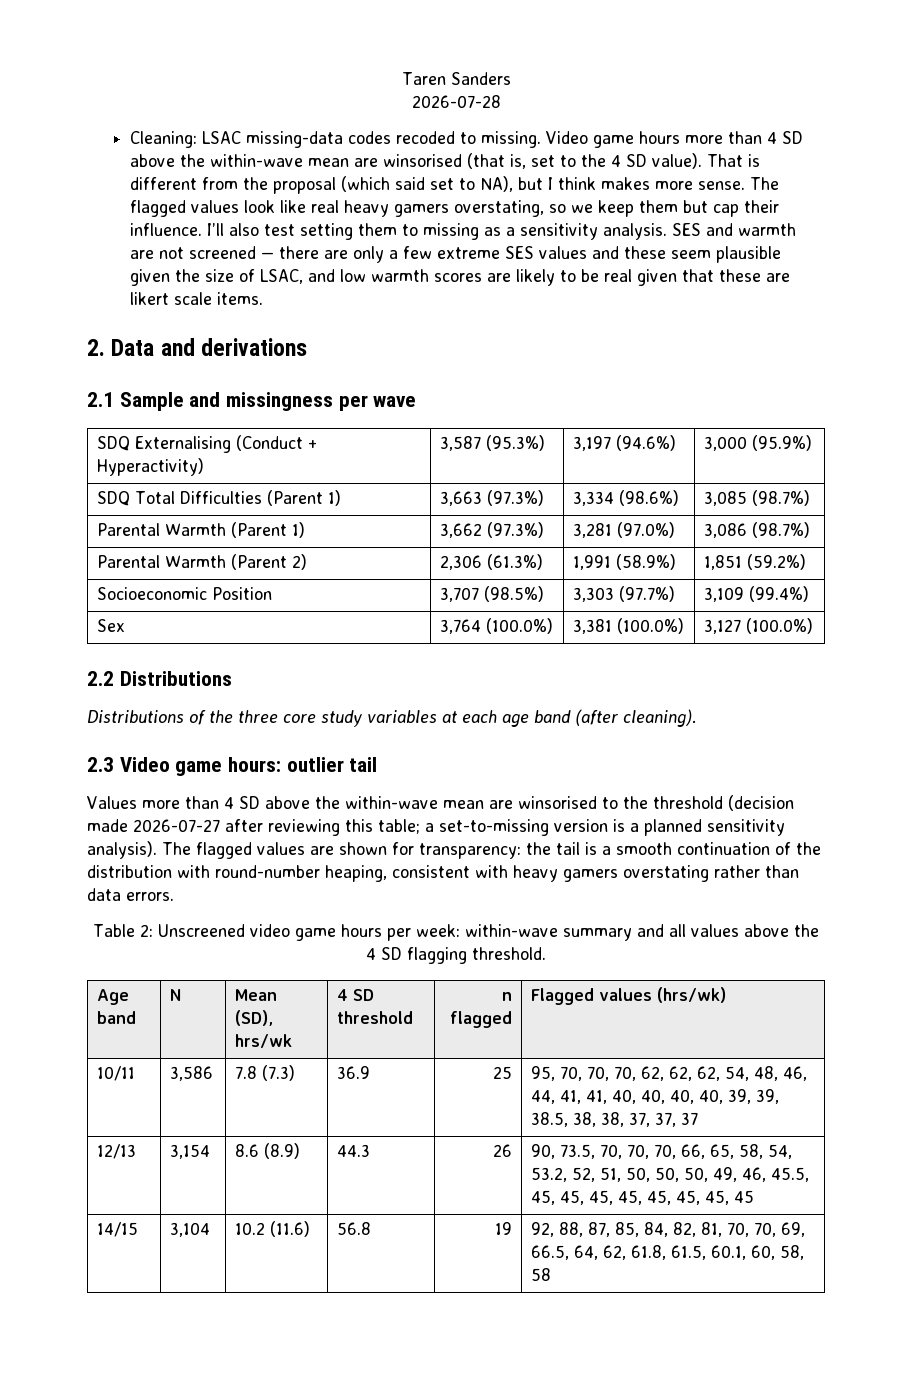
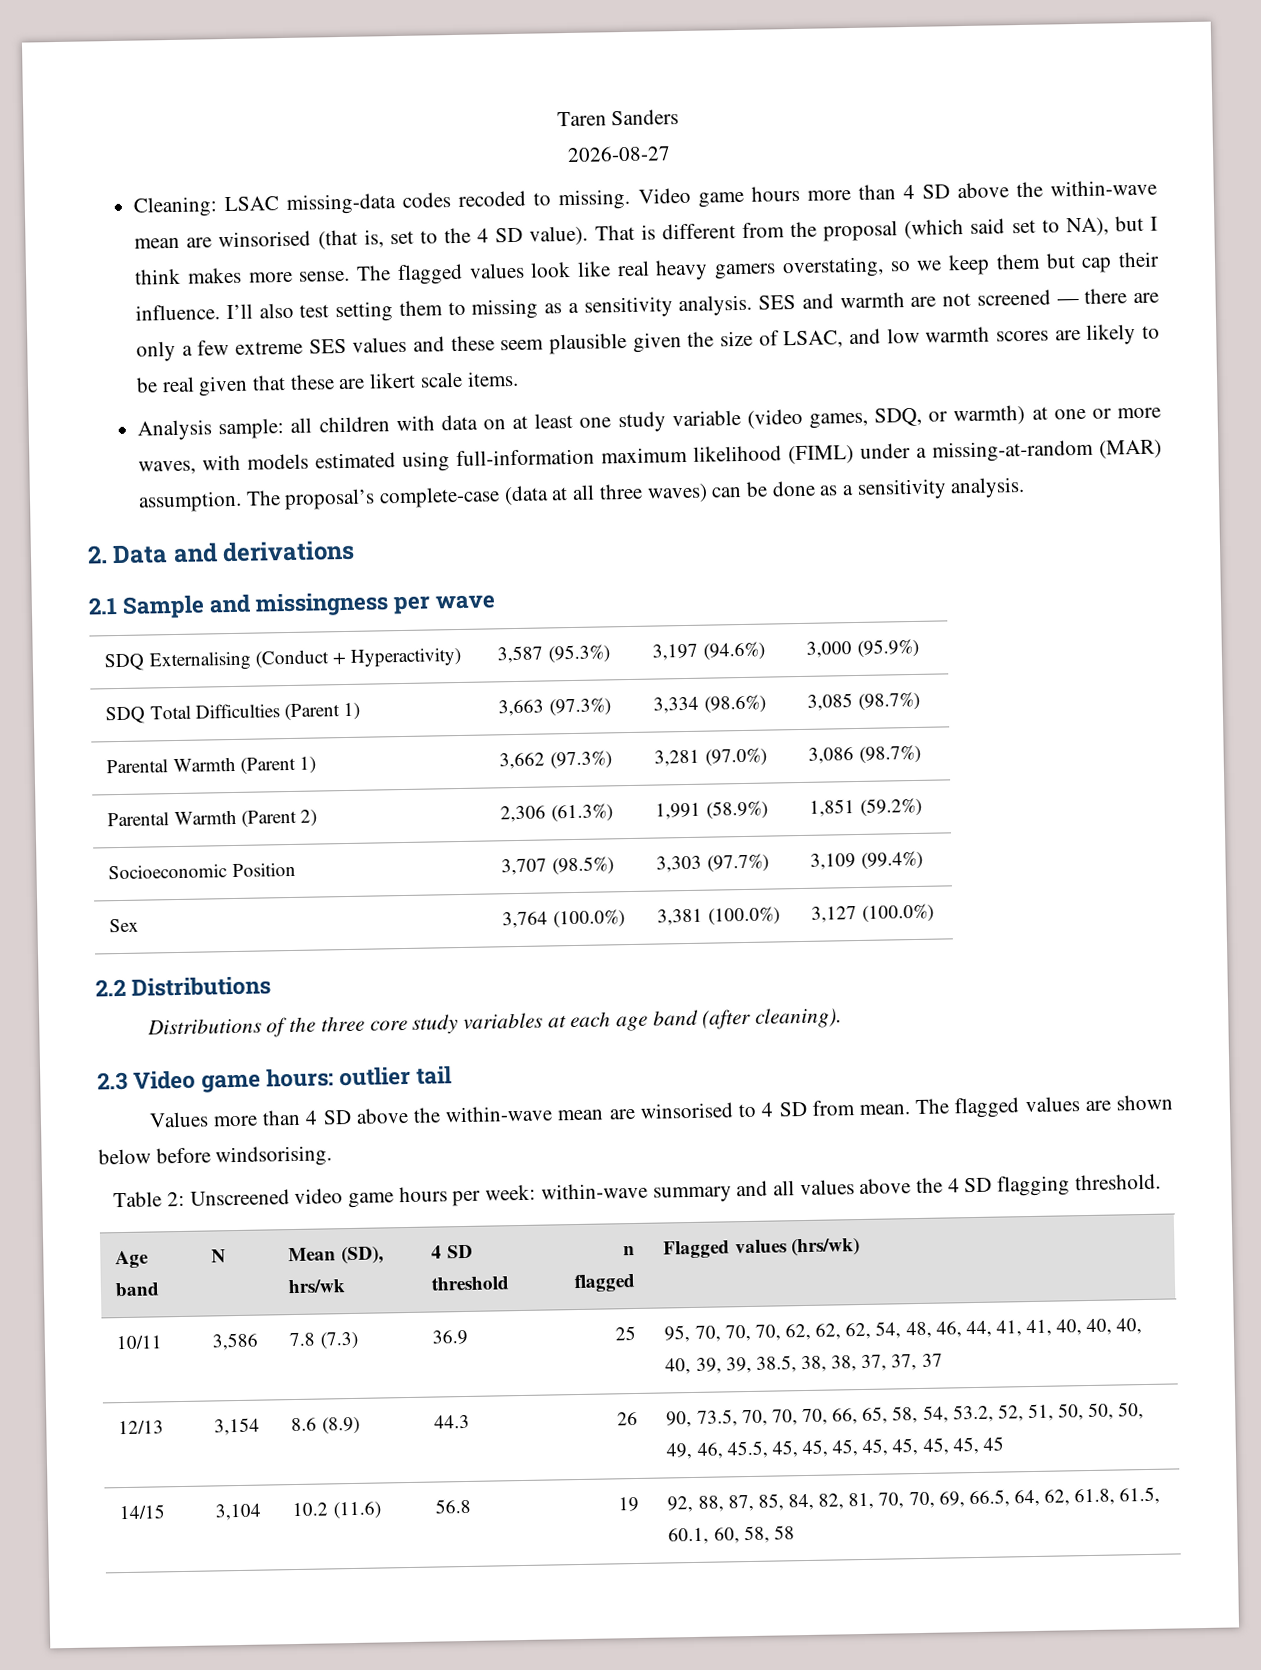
[411,95,501,108] 2026-07-28 -> [566,145,671,163] 2026-08-27
(264, 298) none -> [137,404,1161,441] [138,439,1163,475] [138,476,1026,513] // Analysis sample: all children with data on at least one study variable (video games, SDQ, or warmth) at one or more waves, with models estimated using full-information maximum likelihood (FIML) under a missing-at-random (MAR) assumption. The proposal’s complete-case (data at all three waves) can be done as a sensitivity analysis.
[622,795,794,811] [87,819,785,836] [87,841,157,859] the threshold (decision made 2026-07-27 after reviewing this table; a set-to-missing version is a planned sensitivity analysis). -> [761,1100,910,1117] 4 SD from mean.
[392,842,821,859] [87,865,799,882] [87,888,174,901] for transparency: the tail is a smooth continuation of the distribution with round-number heaping, consistent with heavy gamers overstating rather than data errors. -> [98,1145,333,1168] below before windsorising.

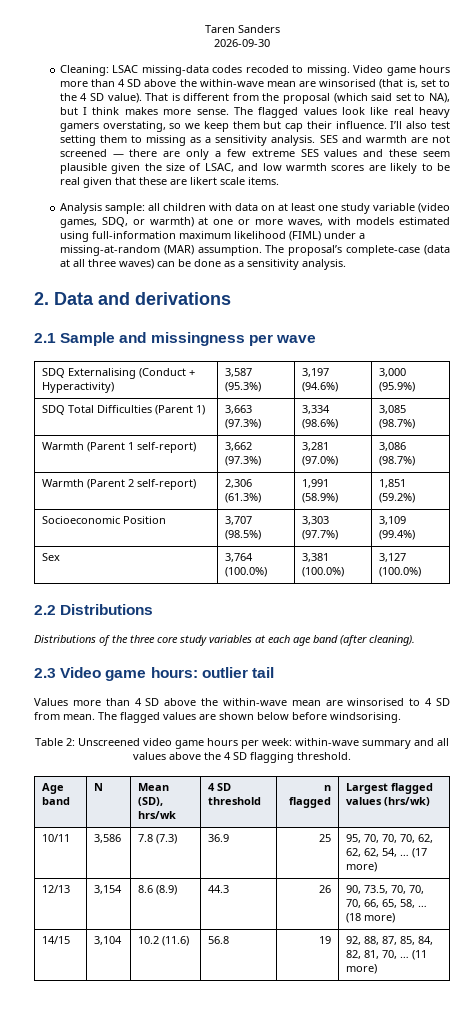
[566,145,671,163] 2026-08-27 -> [214,39,270,47] 2026-09-30
[106,756,316,775] Parental Warmth (Parent 1) -> [42,442,197,453] Warmth (Parent 1 self-report)
[107,809,317,828] Parental Warmth (Parent 2) -> [42,479,197,490] Warmth (Parent 2 self-report)
[663,1240,731,1259] Flagged -> [346,783,434,794] Largest flagged
[905,1318,1143,1339] [665,1353,943,1375] 48, 46, 44, 41, 41, 40, 40, 40, 40, 39, 39, 38.5, 38, 38, 37, 37, 37 -> [400,848,428,858] [346,862,378,872] … (17 more)
[922,1402,1145,1423] [666,1436,1004,1460] 54, 53.2, 52, 51, 50, 50, 50, 49, 46, 45.5, 45, 45, 45, 45, 45, 45, 45, 45 -> [418,905,428,907] [346,913,396,923] … (18 more)
[908,1486,1161,1509] [668,1525,795,1545] 70, 69, 66.5, 64, 62, 61.8, 61.5, 60.1, 60, 58, 58 -> [400,950,428,960] [346,964,378,974] … (11 more)

